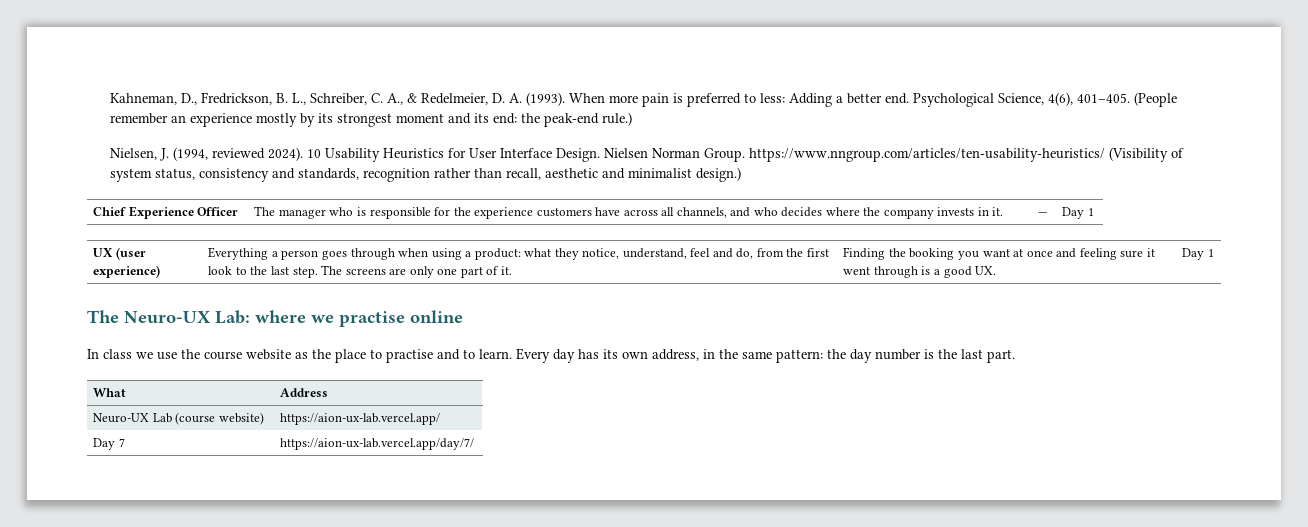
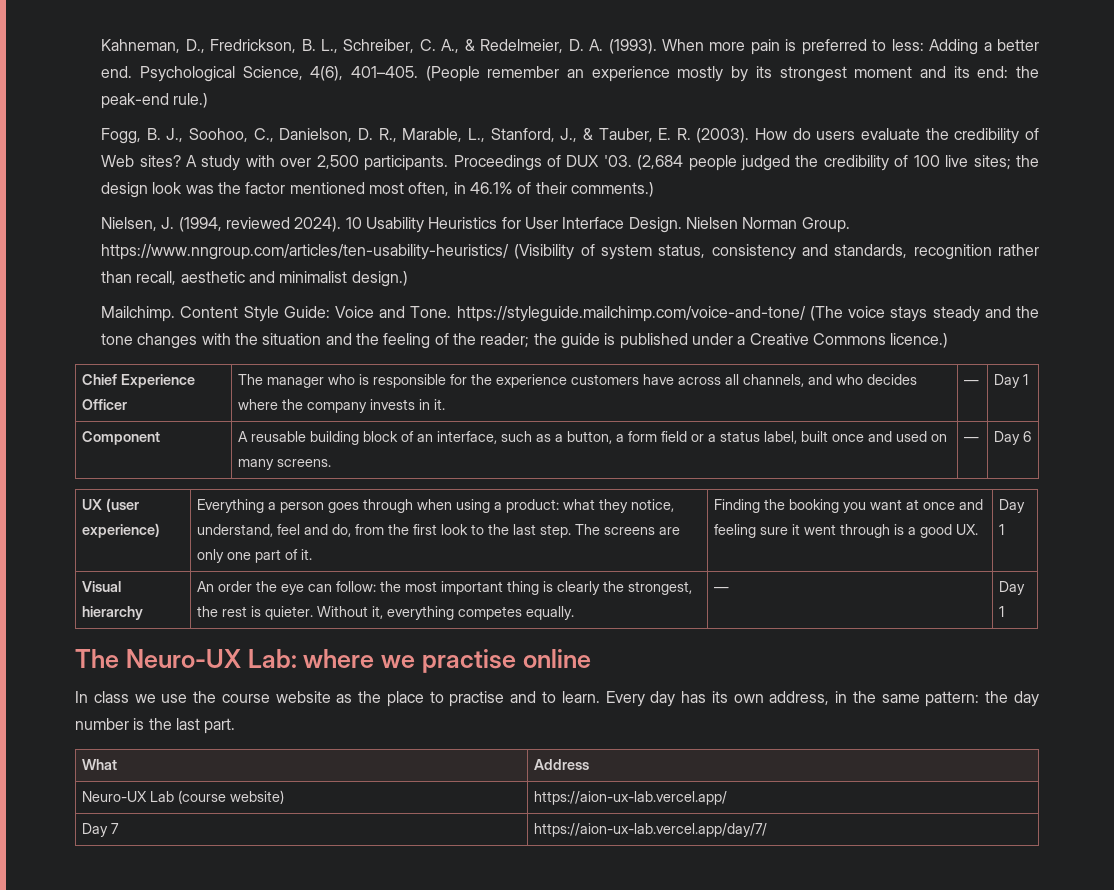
(633, 119) none -> [101,128,1039,144] [101,155,1039,171] [101,182,654,198] // Fogg, B. J., Soohoo, C., Danielson, D. R., Marable, L., Stanford, J., & Tauber, E. R. (2003). How do users evaluate the credibility of Web sites? A study with over 2,500 participants. Proceedings of DUX '03. (2,684 people judged the credibility of 100 live sites; the design look was the factor mentioned most often, in 46.1% of their comments.)
(742, 174) none -> [101,306,1040,322] [101,333,949,349] // Mailchimp. Content Style Guide: Voice and Tone. https://styleguide.mailchimp.com/voice-and-tone/ (The voice stays steady and the tone changes with the situation and the feeling of the reader; the guide is published under a Creative Commons licence.)
(1094, 212) none -> [82,431,161,445] [238,431,948,445] [238,459,332,470] [964,437,980,442] [994,431,1032,445] // Component | A reusable building block of an interface, such as a button, a form field or a status label, built once and used on many screens. | — | Day 6
(1214, 253) none -> [82,581,122,592] [82,606,144,620] [197,581,693,595] [197,606,575,620] [714,587,730,592] [999,581,1026,595] [999,606,1005,617] // Visual hierarchy | An order the eye can follow: the most important thing is clearly the strongest, the rest is quieter. Without it, everything competes equally. | — | Day 1

